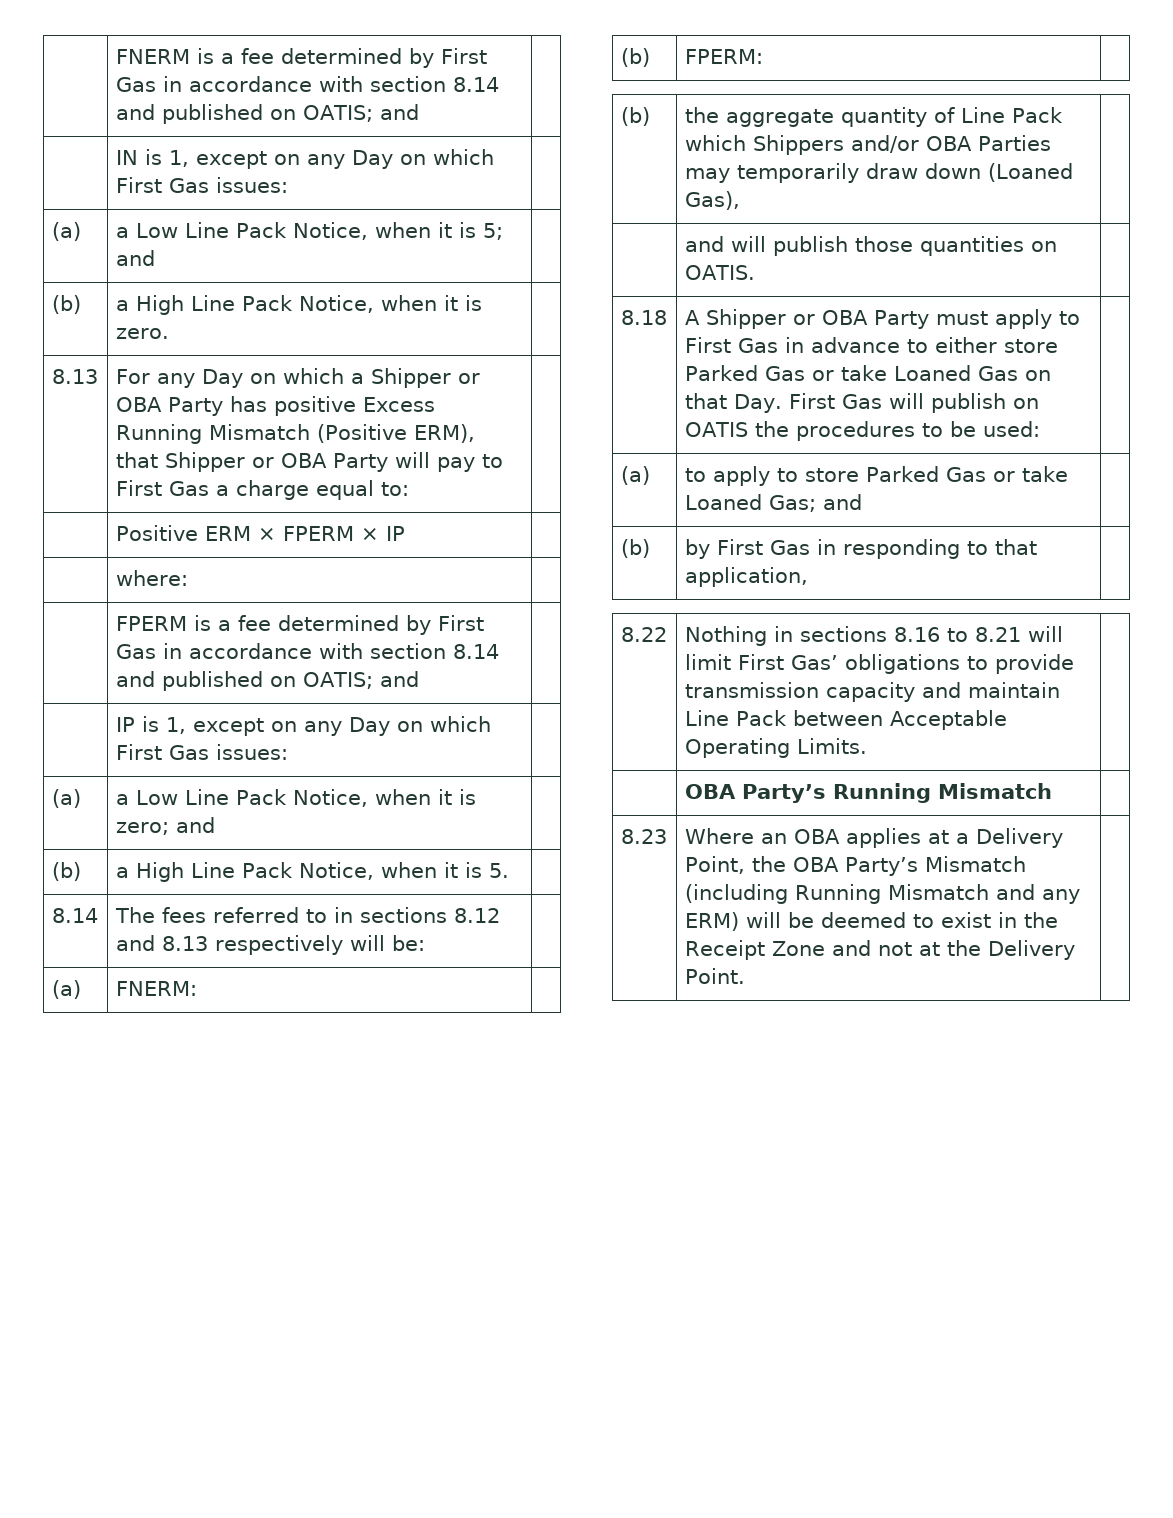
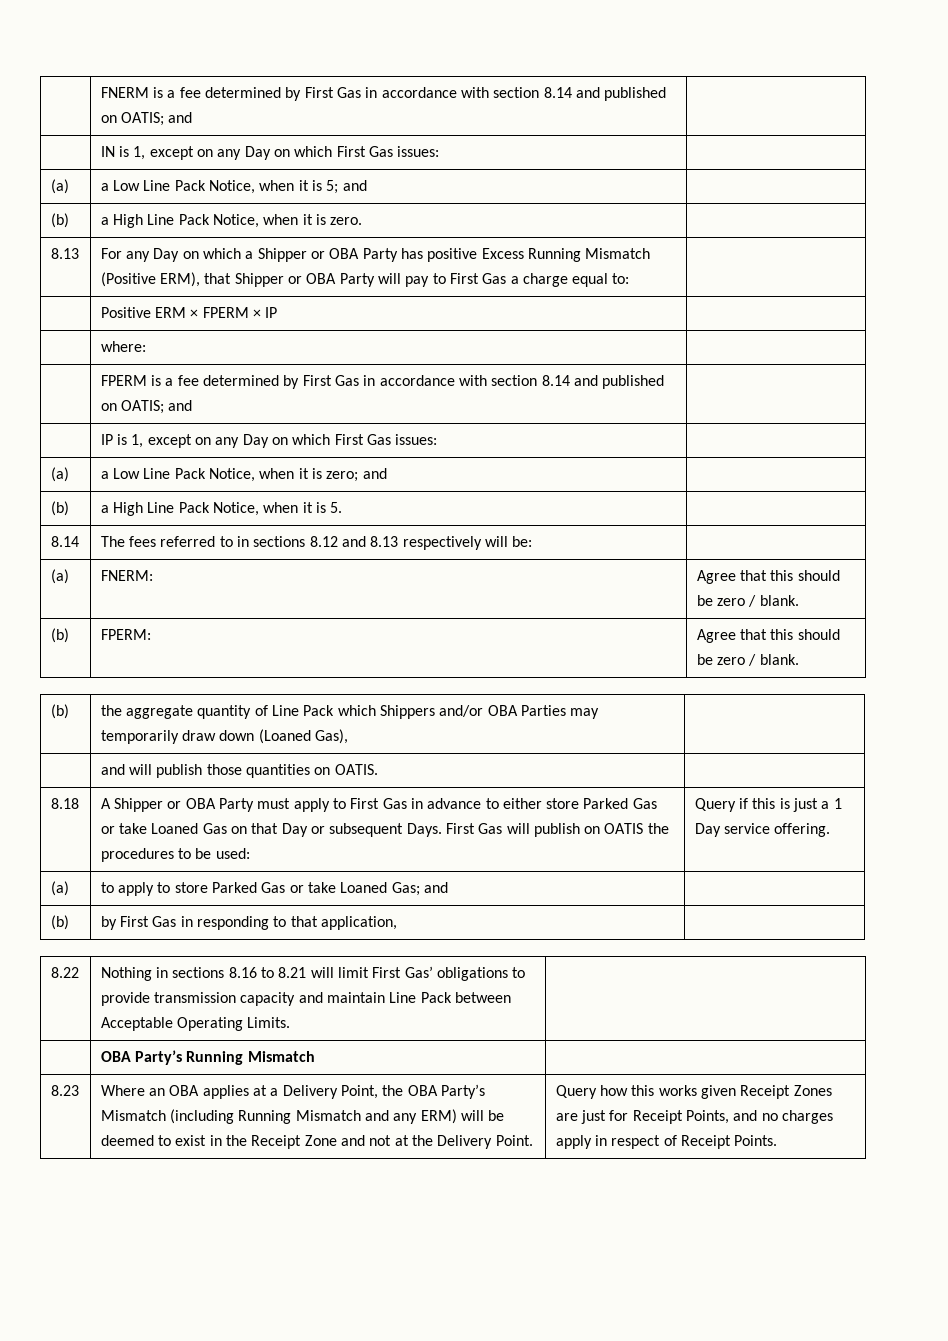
[620,48,650,67] [684,49,763,64] // (b) | FPERM: | -> [696,570,840,584] [696,595,799,607] [50,628,69,643] [100,629,151,640] [696,629,840,643] [696,654,799,666] Agree that this should be zero / blank. // (b) | FPERM: | Agree that this should be zero / blank.
[733,394,782,413] Day. -> [281,823,442,837] Day or subsequent Days.
(1040, 429) none -> [694,798,842,812] [694,823,831,837] Query if this is just a 1 Day service offering.
(745, 976) none -> [555,1085,832,1099] [555,1110,833,1124] [555,1135,778,1149] Query how this works given Receipt Zones are just for Receipt Points, and no charges apply in respect of Receipt Points.

